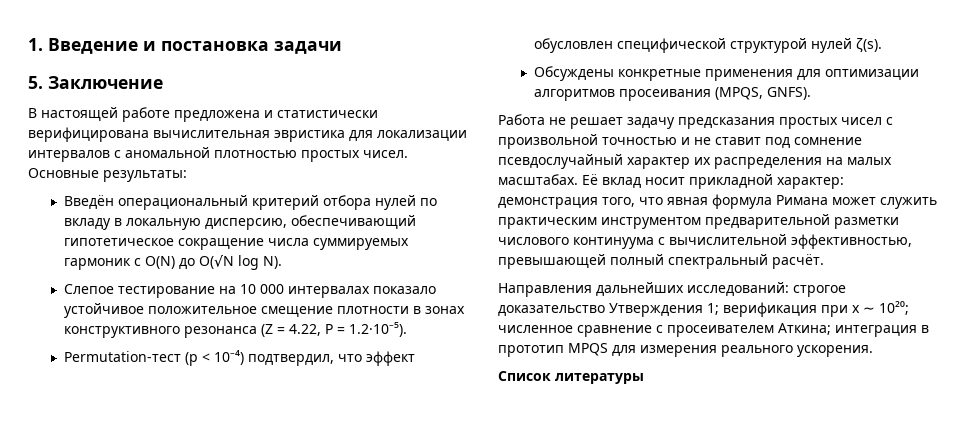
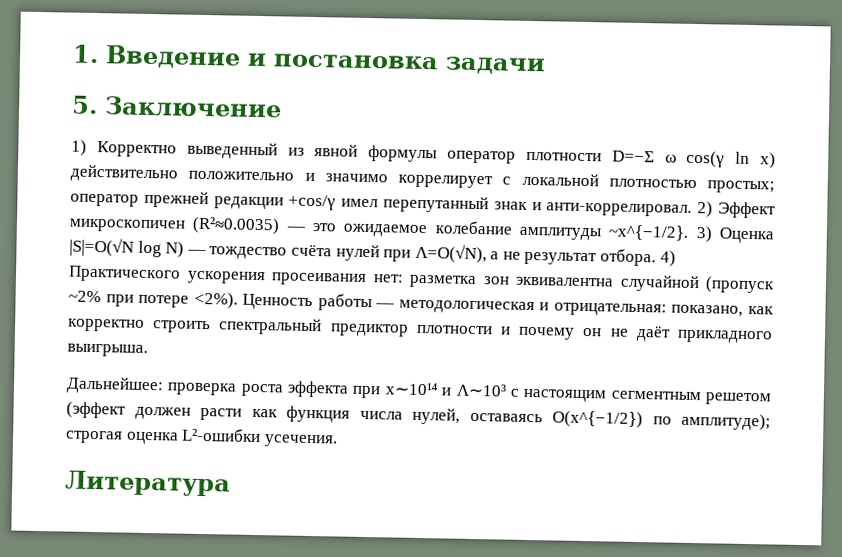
[28,107,378,122] [28,127,467,142] [28,147,408,162] [28,168,187,182] [63,195,437,210] [63,215,416,230] [63,238,409,250] [63,255,282,270] [63,284,436,298] [63,303,465,318] [63,322,407,338] [63,350,415,366] [533,38,882,53] [533,66,919,81] [533,87,811,101] [498,114,893,129] [498,134,862,149] [498,154,892,169] [498,174,844,189] [498,194,937,209] [498,214,899,229] [498,234,912,249] [498,254,824,269] [498,282,846,297] [498,301,909,317] [498,323,929,337] [498,343,873,357] [498,371,644,384] В настоящей работе предложена и статистически верифицирована вычислительная эвристика для локализации интервалов с аномальной плотностью простых чисел. Основные результаты: // Введён операциональный критерий отбора нулей по вкладу в локальную дисперсию, обеспечивающий гипотетическое сокращение числа суммируемых гармоник с O(N) до O(√N log N). // Слепое тестирование на 10 000 интервалах показало устойчивое положительное смещение плотности в зонах конструктивного резонанса (Z = 4.22, P = 1.2·10⁻⁵). // Permutation-тест (p < 10⁻⁴) подтвердил, что эффект обусловлен специфической структурой нулей ζ(s). // Обсуждены конкретные применения для оптимизации алгоритмов просеивания (MPQS, GNFS). // Работа не решает задачу предсказания простых чисел с произвольной точностью и не ставит под сомнение псевдослучайный характер их распределения на малых масштабах. Её вклад носит прикладной характер: демонстрация того, что явная формула Римана может служить практическим инструментом предварительной разметки числового континуума с вычислительной эффективностью, превышающей полный спектральный расчёт. // Направления дальнейших исследований: строгое доказательство Утверждения 1; верификация при x ∼ 10²⁰; численное сравнение с просеивателем Аткина; интеграция в прототип MPQS для измерения реального ускорения. // Список литературы -> [71,139,777,169] [70,164,775,194] [70,190,776,219] [69,216,774,244] [69,237,676,267] [68,265,775,294] [68,290,774,317] [67,317,774,344] [67,343,148,358] [66,376,772,406] [66,401,771,431] [65,427,338,448] [65,470,231,497] 1) Корректно выведенный из явной формулы оператор плотности D=−Σ ω cos(γ ln x) действительно положительно и значимо коррелирует с локальной плотностью простых; оператор прежней редакции +cos/γ имел перепутанный знак и анти-коррелировал. 2) Эффект микроскопичен (R²≈0.0035) — это ожидаемое колебание амплитуды ~x^{−1/2}. 3) Оценка |S|=O(√N log N) — тождество счёта нулей при Λ=O(√N), а не результат отбора. 4) Практического ускорения просеивания нет: разметка зон эквивалентна случайной (пропуск ~2% при потере <2%). Ценность работы — методологическая и отрицательная: показано, как корректно строить спектральный предиктор плотности и почему он не даёт прикладного выигрыша. // Дальнейшее: проверка роста эффекта при x∼10¹⁴ и Λ∼10³ с настоящим сегментным решетом (эффект должен расти как функция числа нулей, оставаясь O(x^{−1/2}) по амплитуде); строгая оценка L²-ошибки усечения. // Литература

